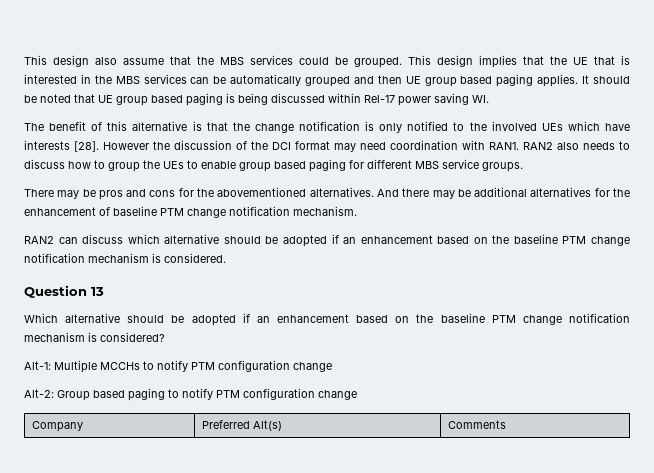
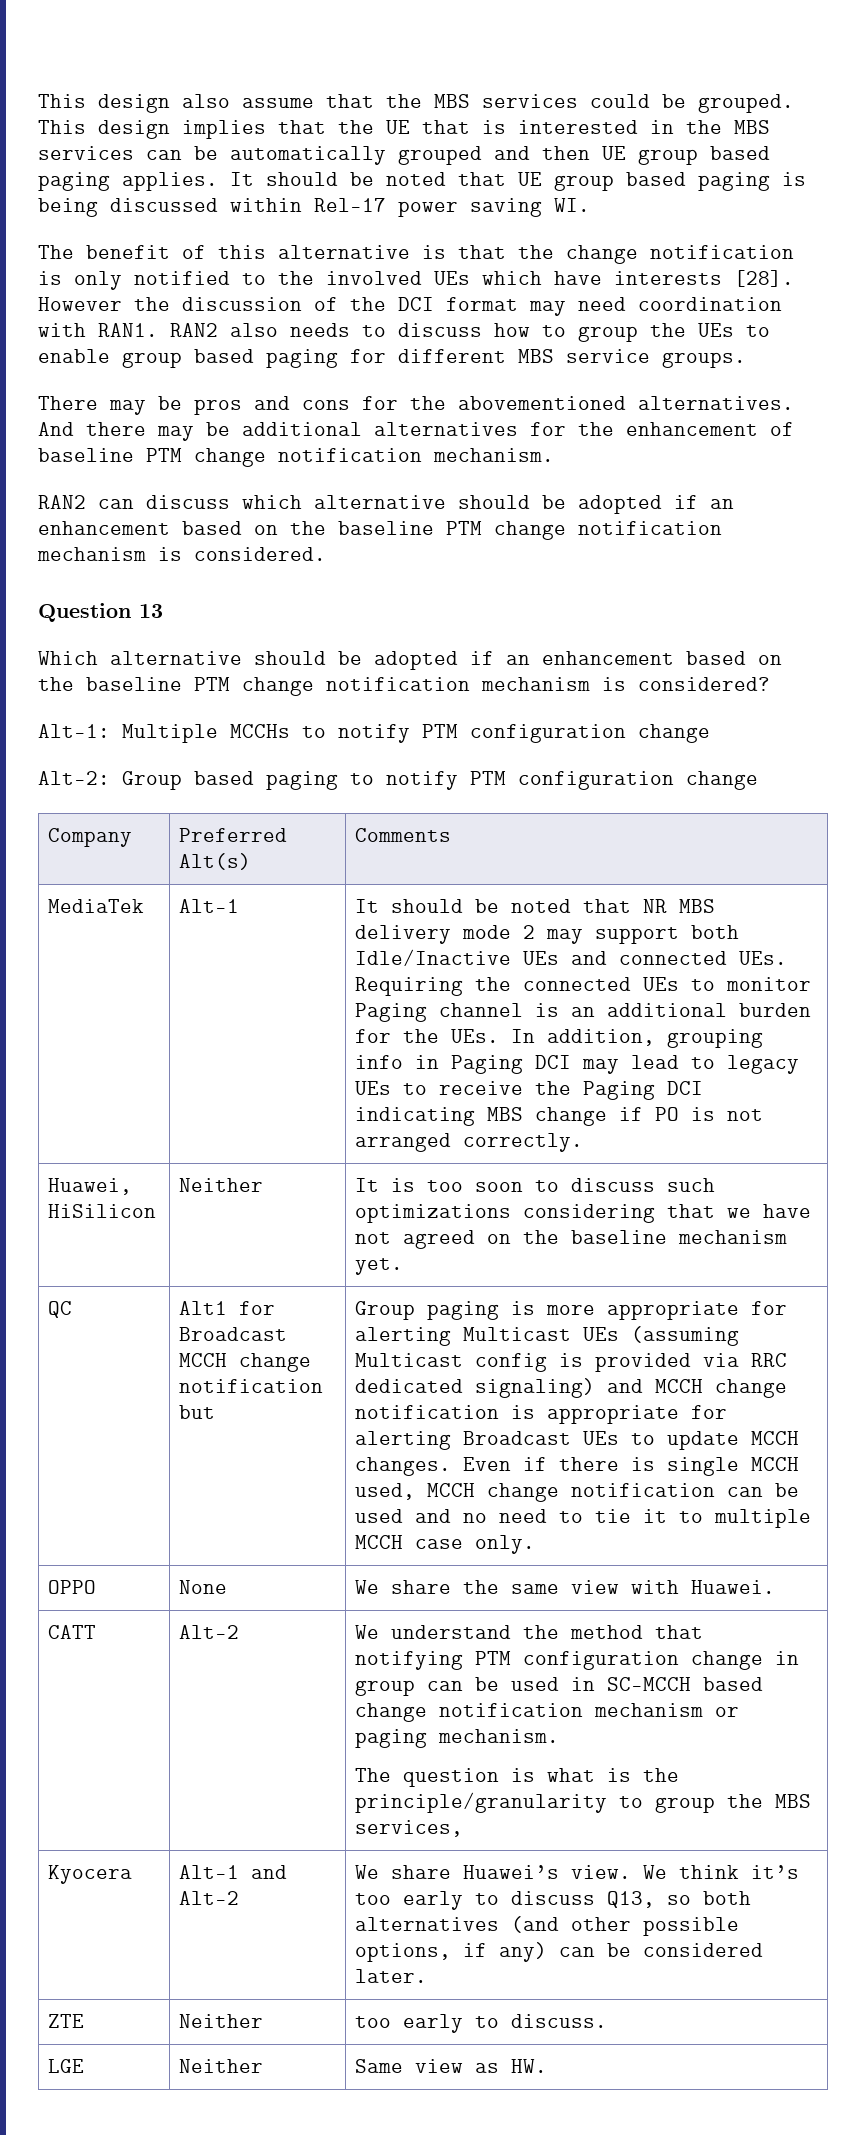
(506, 424) none -> [47,899,144,913] [178,899,239,913] [354,899,715,913] [354,925,739,944] [354,949,787,966] [354,977,811,996] [354,1003,811,1022] [354,1029,763,1048] [354,1055,799,1074] [354,1081,703,1100] [354,1107,763,1126] [354,1133,583,1152] [47,1178,132,1195] [47,1204,156,1218] [178,1178,263,1192] [354,1178,715,1192] [354,1204,811,1223] [354,1230,787,1249] [354,1258,403,1275] [47,1301,72,1318] [178,1301,275,1315] [178,1327,287,1341] [178,1353,311,1372] [178,1379,323,1393] [178,1405,215,1419] [354,1301,787,1320] [354,1326,739,1346] [354,1353,787,1372] [354,1378,787,1398] [354,1405,727,1424] [354,1431,799,1450] [354,1457,799,1476] [354,1483,799,1502] [354,1509,811,1528] [354,1535,535,1554] [47,1580,96,1594] [178,1580,227,1594] [354,1580,775,1595] [47,1625,96,1639] [178,1625,239,1639] [354,1625,703,1640] [354,1651,799,1670] [354,1677,763,1696] [354,1703,739,1722] [354,1729,559,1748] [354,1768,679,1787] [354,1792,811,1813] [354,1820,463,1837] [47,1865,132,1884] [178,1865,287,1879] [178,1891,239,1905] [354,1865,799,1880] [354,1891,751,1910] [354,1916,739,1936] [354,1942,763,1962] [354,1969,427,1983] [47,2014,84,2028] [178,2014,263,2028] [354,2014,607,2033] [47,2059,84,2073] [178,2059,263,2073] [354,2059,547,2074] // MediaTek | Alt-1 | It should be noted that NR MBS delivery mode 2 may support both Idle/Inactive UEs and connected UEs. Requiring the connected UEs to monitor Paging channel is an additional burden for the UEs. In addition, grouping info in Paging DCI may lead to legacy UEs to receive the Paging DCI indicating MBS change if PO is not arranged correctly. // Huawei, HiSilicon | Neither | It is too soon to discuss such optimizations considering that we have not agreed on the baseline mechanism yet. // QC | Alt1 for Broadcast MCCH change notification but | Group paging is more appropriate for alerting Multicast UEs (assuming Multicast config is provided via RRC dedicated signaling) and MCCH change notification is appropriate for alerting Broadcast UEs to update MCCH changes. Even if there is single MCCH used, MCCH change notification can be used and no need to tie it to multiple MCCH case only. // OPPO | None | We share the same view with Huawei. // CATT | Alt-2 | We understand the method that notifying PTM configuration change in group can be used in SC-MCCH based change notification mechanism or paging mechanism. // The question is what is the principle/granularity to group the MBS services, // Kyocera | Alt-1 and Alt-2 | We share Huawei’s view. We think it’s too early to discuss Q13, so both alternatives (and other possible options, if any) can be considered later. // ZTE | Neither | too early to discuss. // LGE | Neither | Same view as HW.

